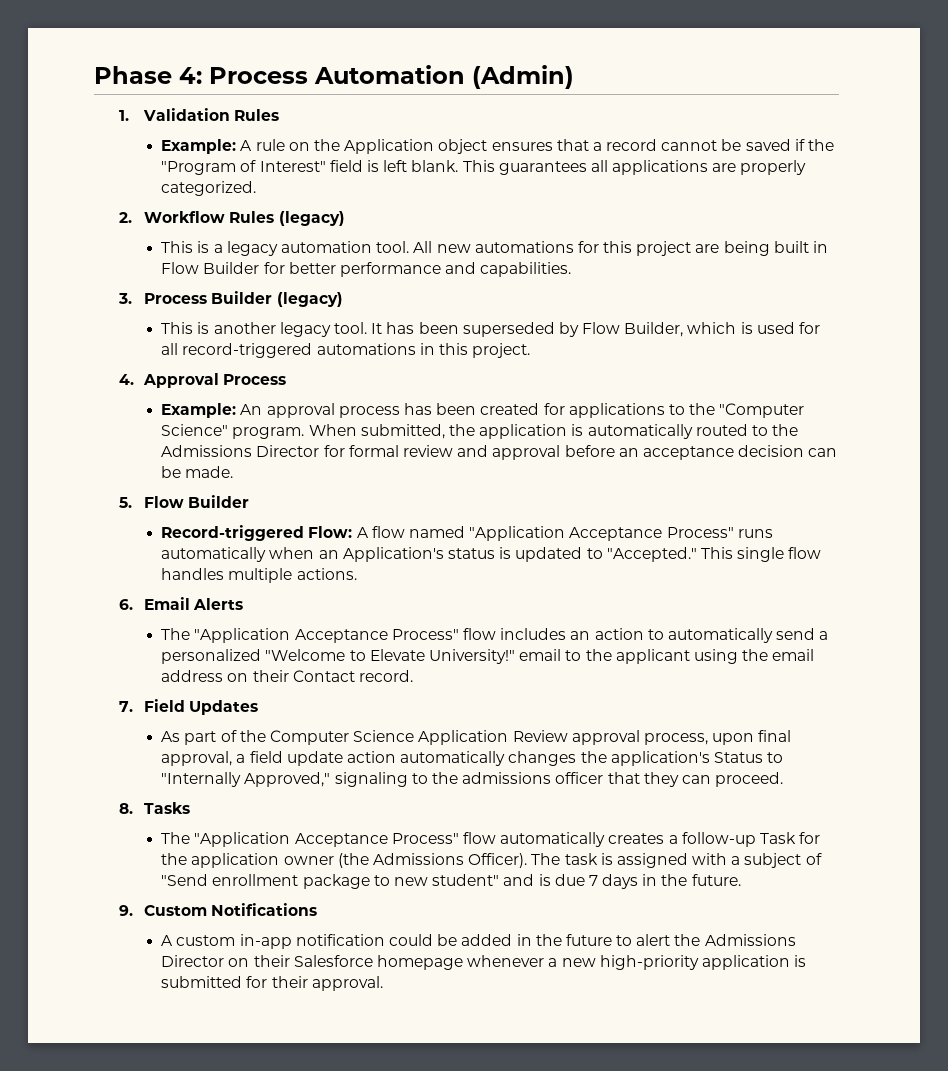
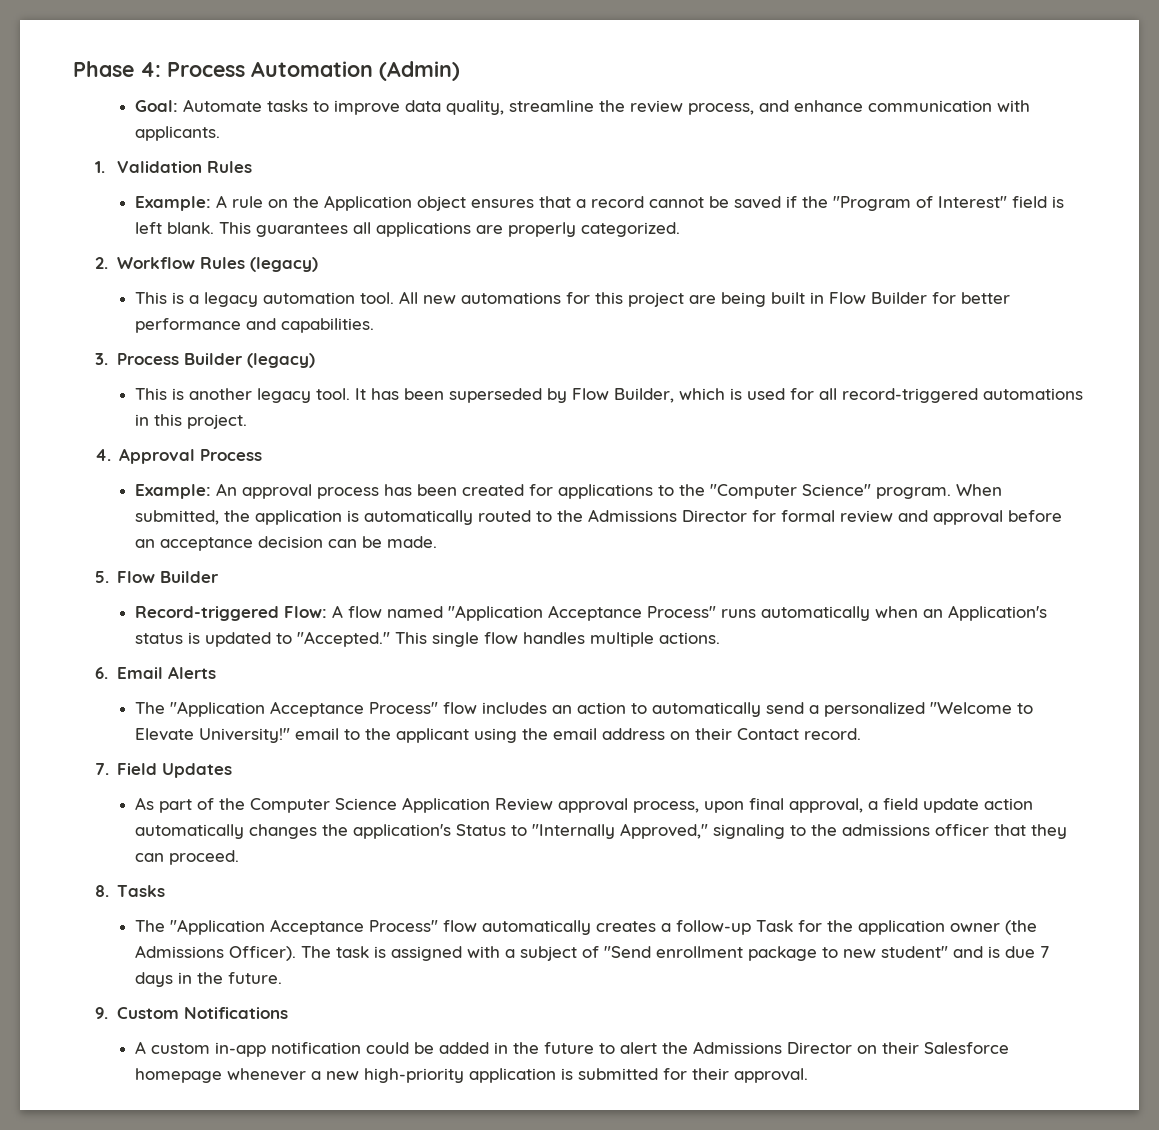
(574, 77) none -> [135,99,1031,115] [135,126,221,141] // Goal: Automate tasks to improve data quality, streamline the review process, and enhance communication with applicants.

